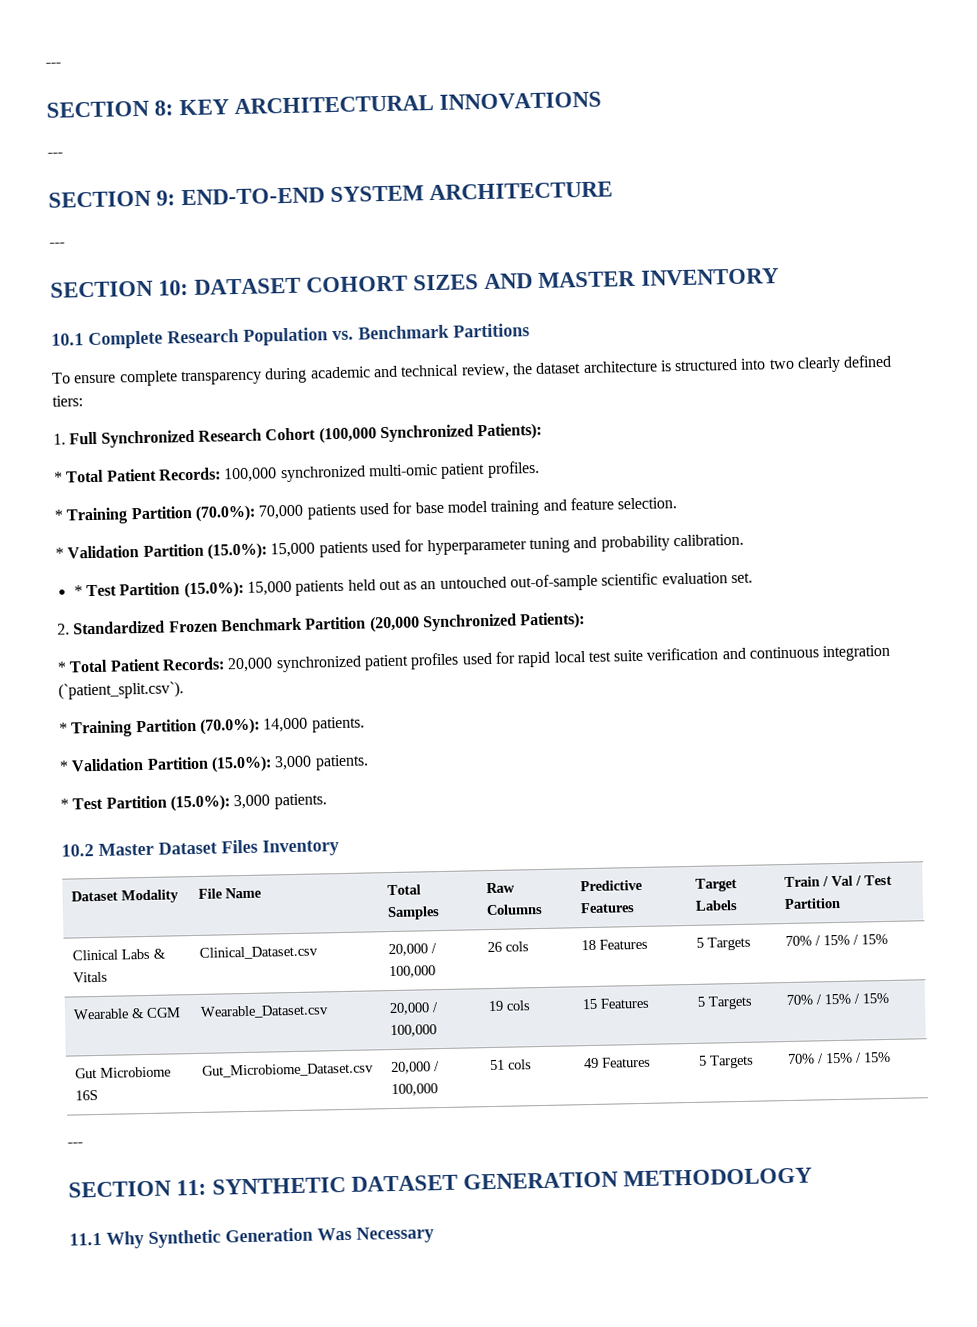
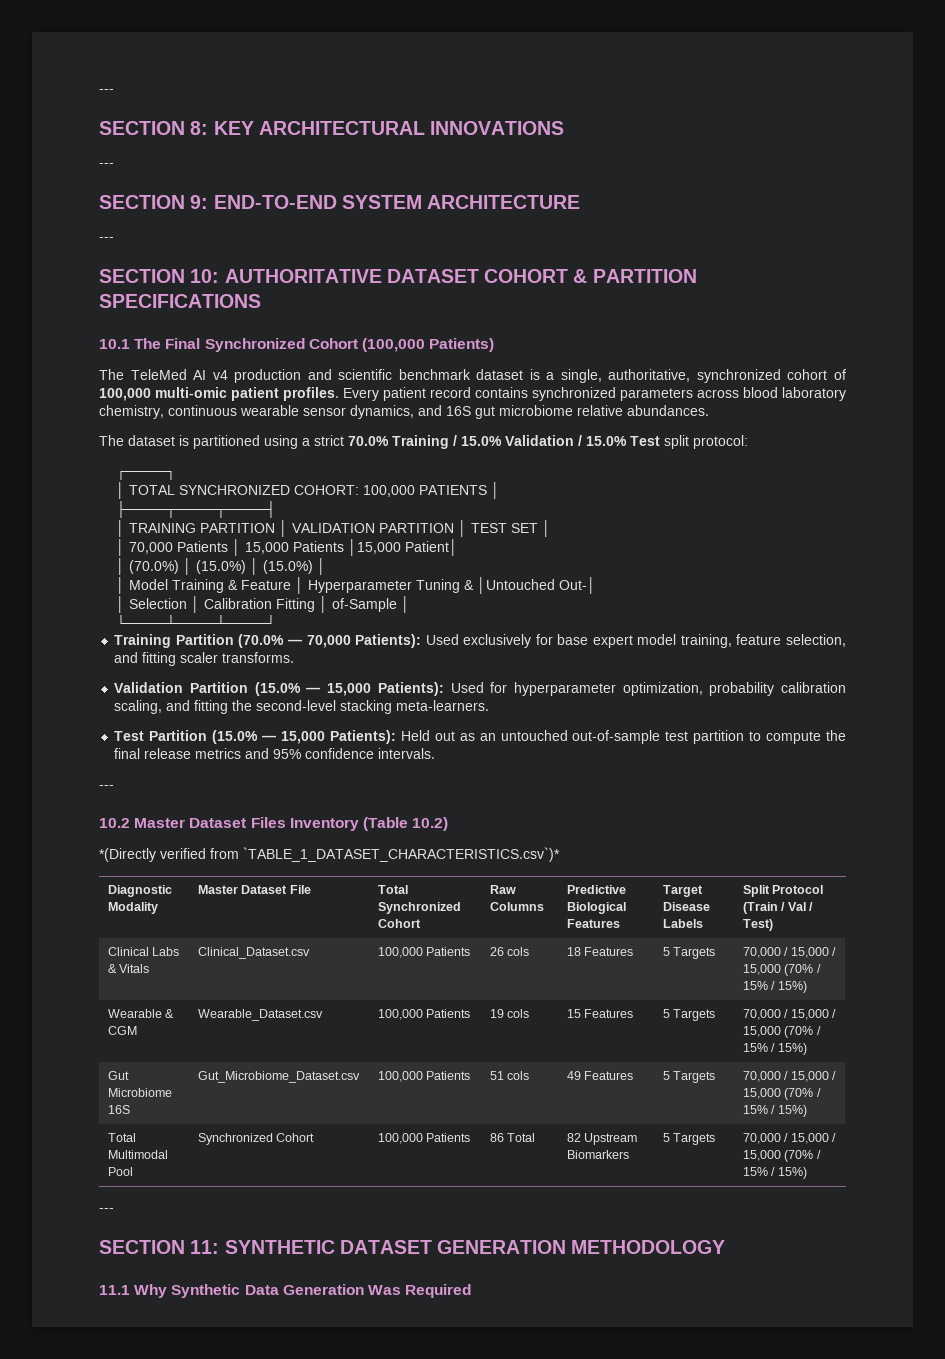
(190, 287) none -> [224,269,382,283] AUTHORITATIVE
[413,268,779,291] [51,323,530,350] [52,354,893,387] [52,395,83,407] [53,422,543,448] [54,460,540,483] [54,497,678,525] [55,533,744,560] [73,579,376,599] SIZES AND MASTER INVENTORY // 10.1 Complete Research Population vs. Benchmark Partitions // To ensure complete transparency during academic and technical review, the dataset architecture is structured into two clearly defined tiers: // 1. Full Synchronized Research Cohort (100,000 Synchronized Patients): // * Total Patient Records: 100,000 synchronized multi-omic patient profiles. // * Training Partition (70.0%): 70,000 patients used for base model training and feature selection. // * Validation Partition (15.0%): 15,000 patients used for hyperparameter tuning and probability calibration. // * Test Partition (15.0%): 15,000 patients held -> [573,269,697,283] [99,294,261,308] [99,338,495,352] [99,369,846,383] [99,387,846,401] [99,405,709,419] [99,435,748,449] [115,471,176,480] [115,482,500,499] [115,501,276,518] [115,520,551,537] [115,539,458,556] [115,558,326,575] [115,577,596,594] [115,596,410,613] [115,615,276,628] [114,634,847,648] [114,652,295,666] [114,682,847,696] [114,700,490,714] [114,730,430,744] & PARTITION SPECIFICATIONS // 10.1 The Final Synchronized Cohort (100,000 Patients) // The TeleMed AI v4 production and scientific benchmark dataset is a single, authoritative, synchronized cohort of 100,000 multi-omic patient profiles. Every patient record contains synchronized parameters across blood laboratory chemistry, continuous wearable sensor dynamics, and 16S gut microbiome relative abundances. // The dataset is partitioned using a strict 70.0% Training / 15.0% Validation / 15.0% Test split protocol: // ┌────┐ // │ TOTAL SYNCHRONIZED COHORT: 100,000 PATIENTS │ // ├────┬────┬────┤ // │ TRAINING PARTITION │ VALIDATION PARTITION │ TEST SET │ // │ 70,000 Patients │ 15,000 Patients │15,000 Patient│ // │ (70.0%) │ (15.0%) │ (15.0%) │ // │ Model Training & Feature │ Hyperparameter Tuning & │Untouched Out-│ // │ Selection │ Calibration Fitting │ of-Sample │ // └────┴────┴────┘ // Training Partition (70.0% — 70,000 Patients): Used exclusively for base expert model training, feature selection, and fitting scaler transforms. // Validation Partition (15.0% — 15,000 Patients): Used for hyperparameter optimization, probability calibration scaling, and fitting the second-level stacking meta-learners. // Test Partition (15.0% — 15,000 Patients): Held
[601,572,754,586] [57,612,586,635] [57,644,892,673] [58,681,184,700] [59,716,365,738] [59,754,369,773] [60,793,327,812] scientific evaluation set. // 2. Standardized Frozen Benchmark Partition (20,000 Synchronized Patients): // * Total Patient Records: 20,000 synchronized patient profiles used for rapid local test suite verification and continuous integration (`patient_split.csv`). // * Training Partition (70.0%): 14,000 patients. // * Validation Partition (15.0%): 3,000 patients. // * Test Partition (15.0%): 3,000 patients. -> [665,730,847,744] [114,748,436,759] [99,785,114,789] test partition to compute the final release metrics and 95% confidence intervals. // ---
[71,890,119,902] // Dataset -> [362,817,449,831] [99,847,560,862] [107,885,172,897] (Table 10.2) // *(Directly verified from `TABLE_1_DATASET_CHARACTERISTICS.csv`)* // Diagnostic
(180, 896) none -> [197,885,288,894] Master Dataset
[225,887,263,899] [387,884,422,896] [387,906,441,921] Name | Total Samples -> [377,885,408,894] [377,902,461,914] [377,919,421,928] | Total Synchronized Cohort
(644, 885) none -> [566,902,626,914] Biological
(738, 885) none -> [662,902,710,911] Disease
[784,876,821,888] Train -> [742,885,824,897] [742,902,778,914] Split Protocol (Train
[864,874,893,886] [784,897,842,910] Test Partition -> [742,919,773,931] Test)
[388,943,438,957] [389,965,437,979] 20,000 / 100,000 -> [377,947,471,958] 100,000 Patients
[785,933,889,947] 70% / 15% / 15% -> [742,947,837,958] [742,964,821,976] [742,981,807,993] 70,000 / 15,000 / 15,000 (70% / 15% / 15%)
[389,1002,440,1016] [390,1024,438,1038] 20,000 / 100,000 -> [377,1009,471,1020] 100,000 Patients
[786,992,890,1006] 70% / 15% / 15% -> [742,1009,837,1020] [742,1026,821,1038] [742,1043,807,1055] 70,000 / 15,000 / 15,000 (70% / 15% / 15%)
[391,1061,441,1075] [391,1083,439,1097] 20,000 / 100,000 -> [377,1071,471,1082] 100,000 Patients
[787,1051,892,1065] 70% / 15% / 15% -> [742,1071,837,1082] [742,1088,821,1100] [742,1105,807,1117] [107,1133,136,1142] [107,1150,168,1159] [107,1167,133,1176] [197,1133,315,1145] [377,1133,471,1144] [489,1133,536,1142] [566,1133,638,1145] [566,1150,629,1159] [662,1133,716,1145] [742,1133,837,1144] [742,1150,821,1162] [742,1167,807,1179] 70,000 / 15,000 / 15,000 (70% / 15% / 15%) // Total Multimodal Pool | Synchronized Cohort | 100,000 Patients | 86 Total | 82 Upstream Biomarkers | 5 Targets | 70,000 / 15,000 / 15,000 (70% / 15% / 15%)
(221, 1238) none -> [244,1285,279,1295] Data
[356,1226,434,1244] Necessary -> [405,1284,472,1298] Required

